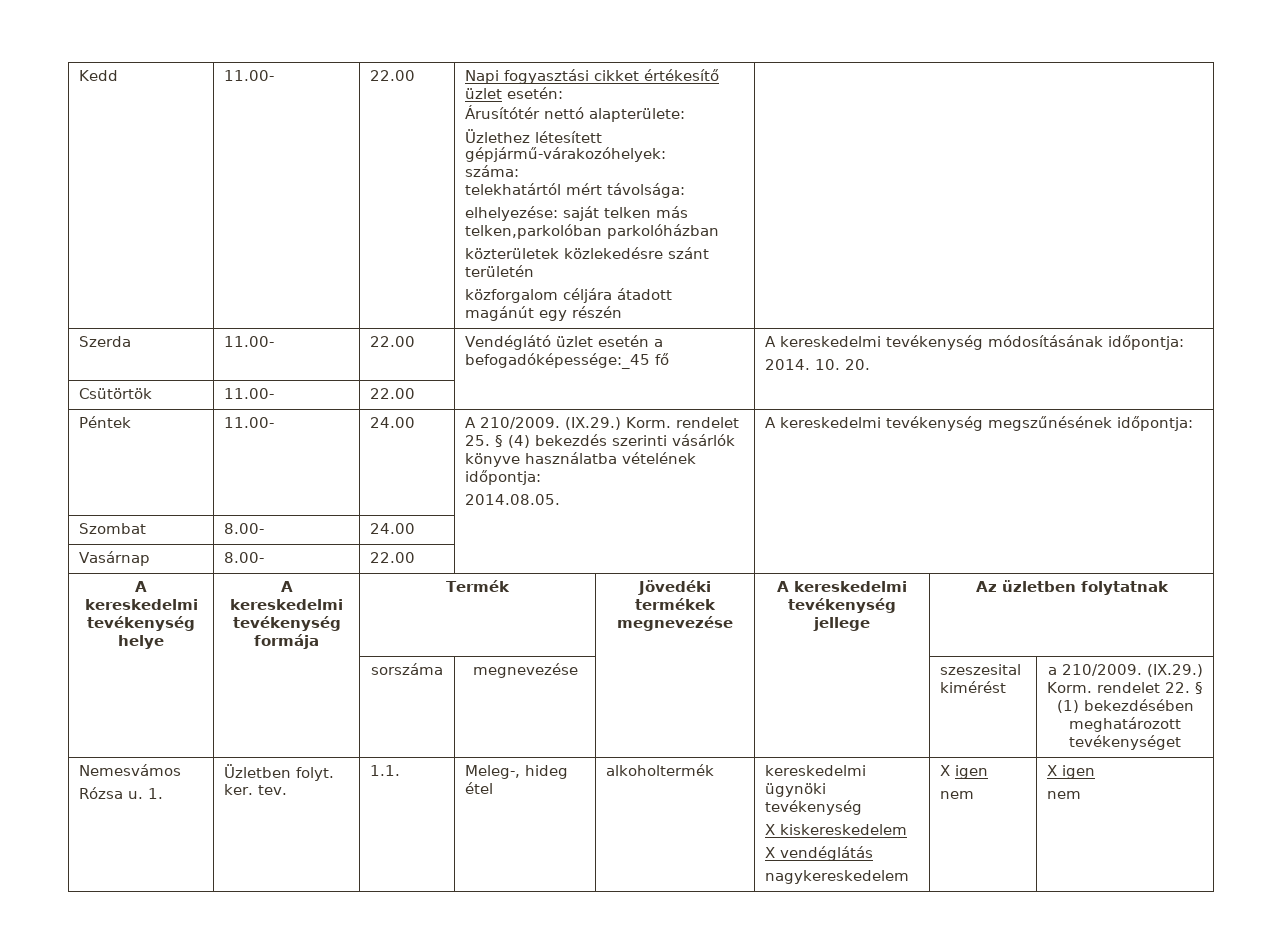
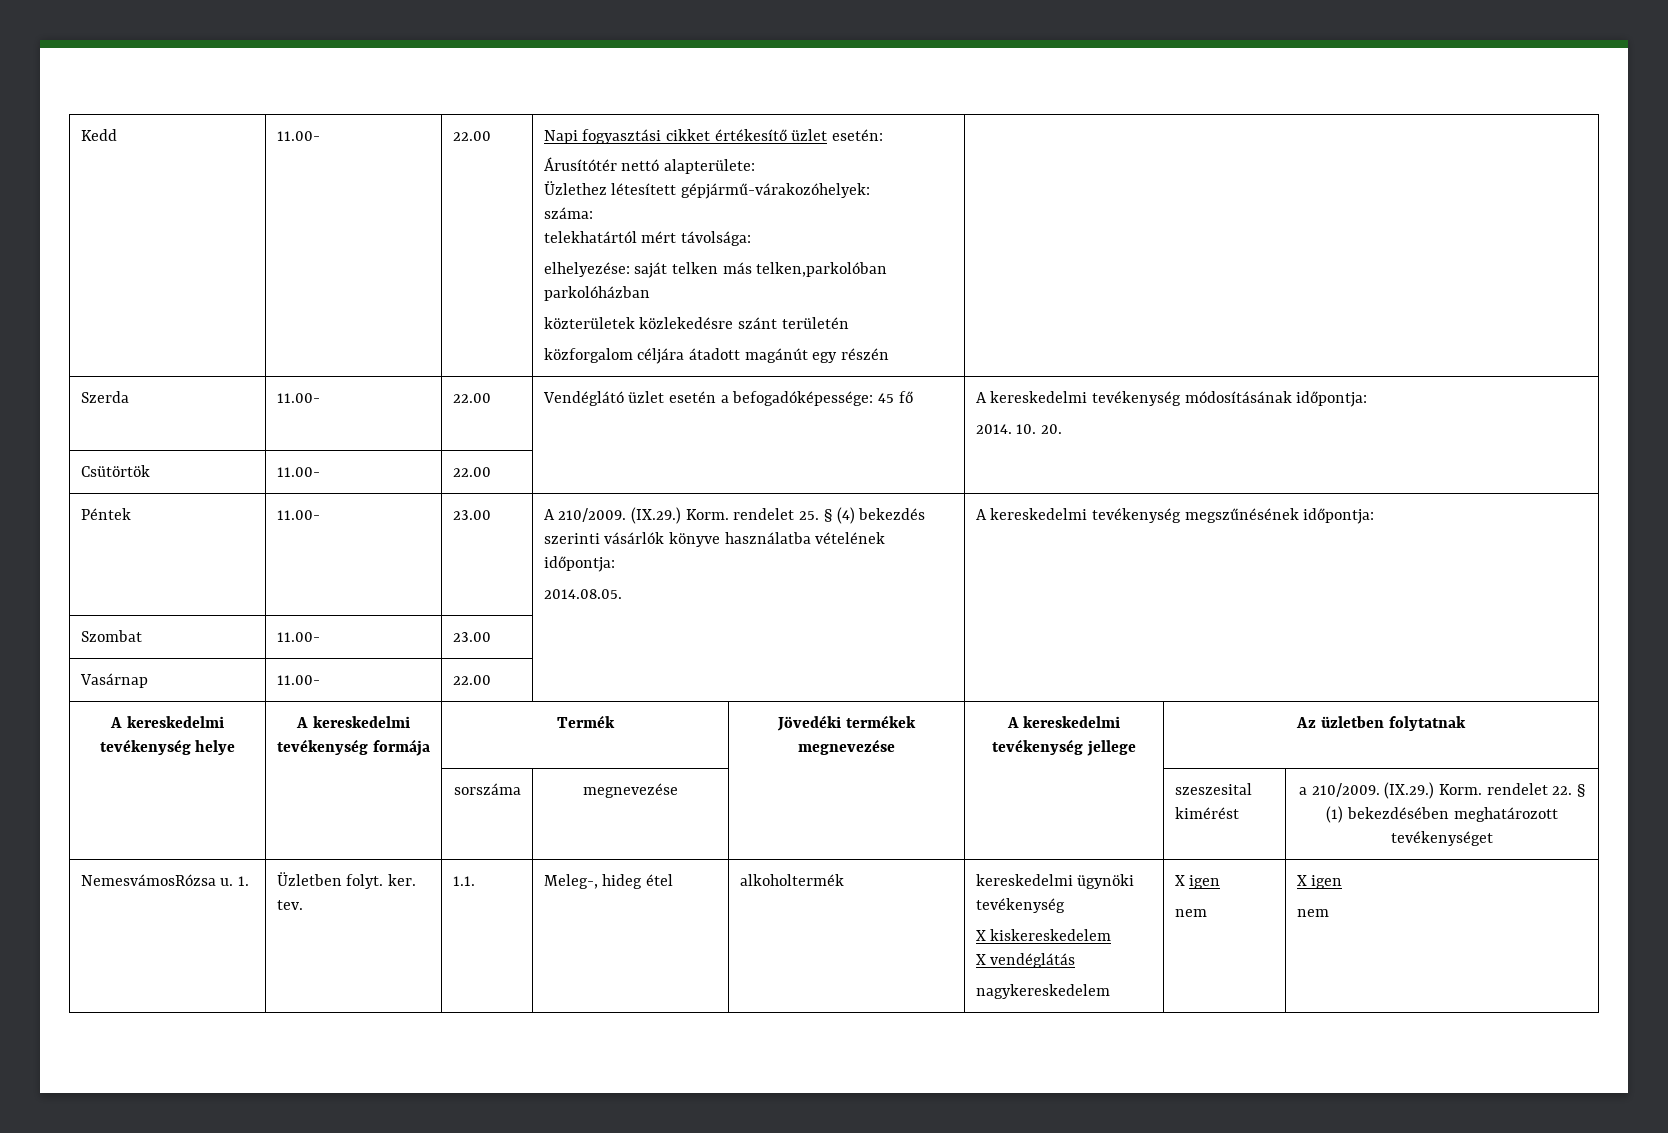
[464,353,650,369] befogadóképessége:_45 -> [732,391,895,406] befogadóképessége: 45
[369,417,415,428] 24.00 -> [452,510,491,520] 23.00
[223,523,264,534] [369,523,415,534] 8.00- | 24.00 -> [276,632,320,642] [452,632,491,642] 11.00- | 23.00
[223,552,264,563] 8.00- -> [276,675,320,685] 11.00-
[78,764,181,776] [78,787,123,799] Nemesvámos // Rózsa -> [80,874,216,886] NemesvámosRózsa

